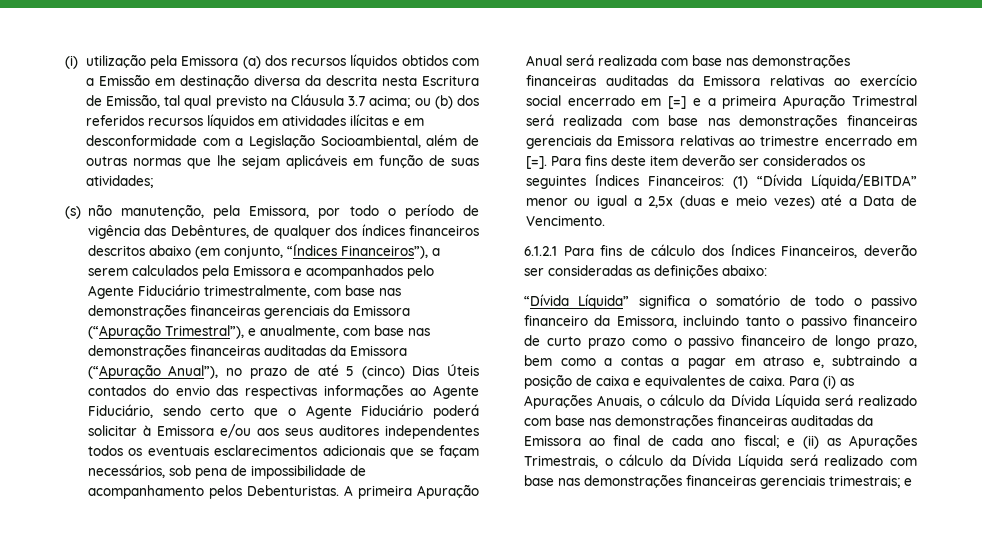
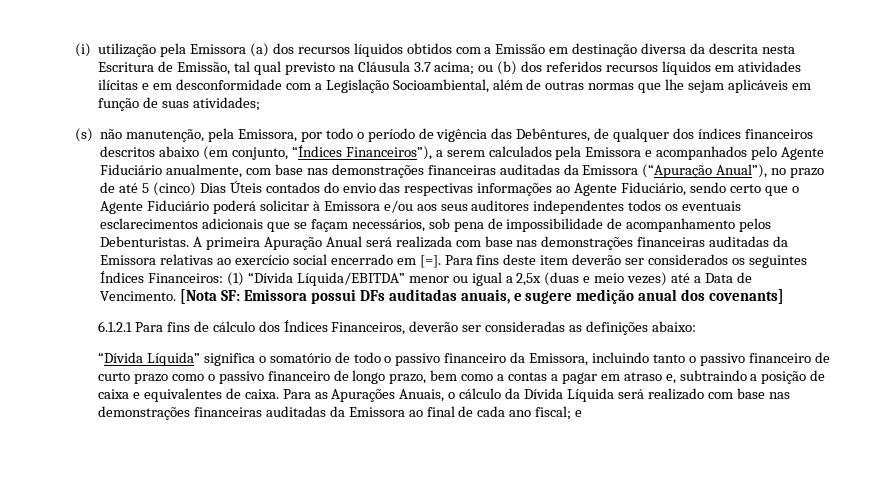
[203,285,401,298] [87,304,410,319] [87,324,256,339] trimestralmente, com base nas demonstrações financeiras gerenciais da Emissora (“Apuração Trimestral”), e -> (163, 169) none
[668,94,917,109] [525,114,917,128] [525,135,917,149] [=] e a primeira Apuração Trimestral será realizada com base nas demonstrações financeiras gerenciais da Emissora relativas ao trimestre encerrado em -> (416, 261) none
(605, 220) none -> [180,289,785,304] [Nota SF: Emissora possui DFs auditadas anuais, e sugere medição anual dos covenants]
[822,375,836,389] (i) -> (311, 394) none
[802,434,917,449] [523,454,917,469] [523,474,912,489] (ii) as Apurações Trimestrais, o cálculo da Dívida Líquida será realizado com base nas demonstrações financeiras gerenciais trimestrais; e -> (583, 413) none

